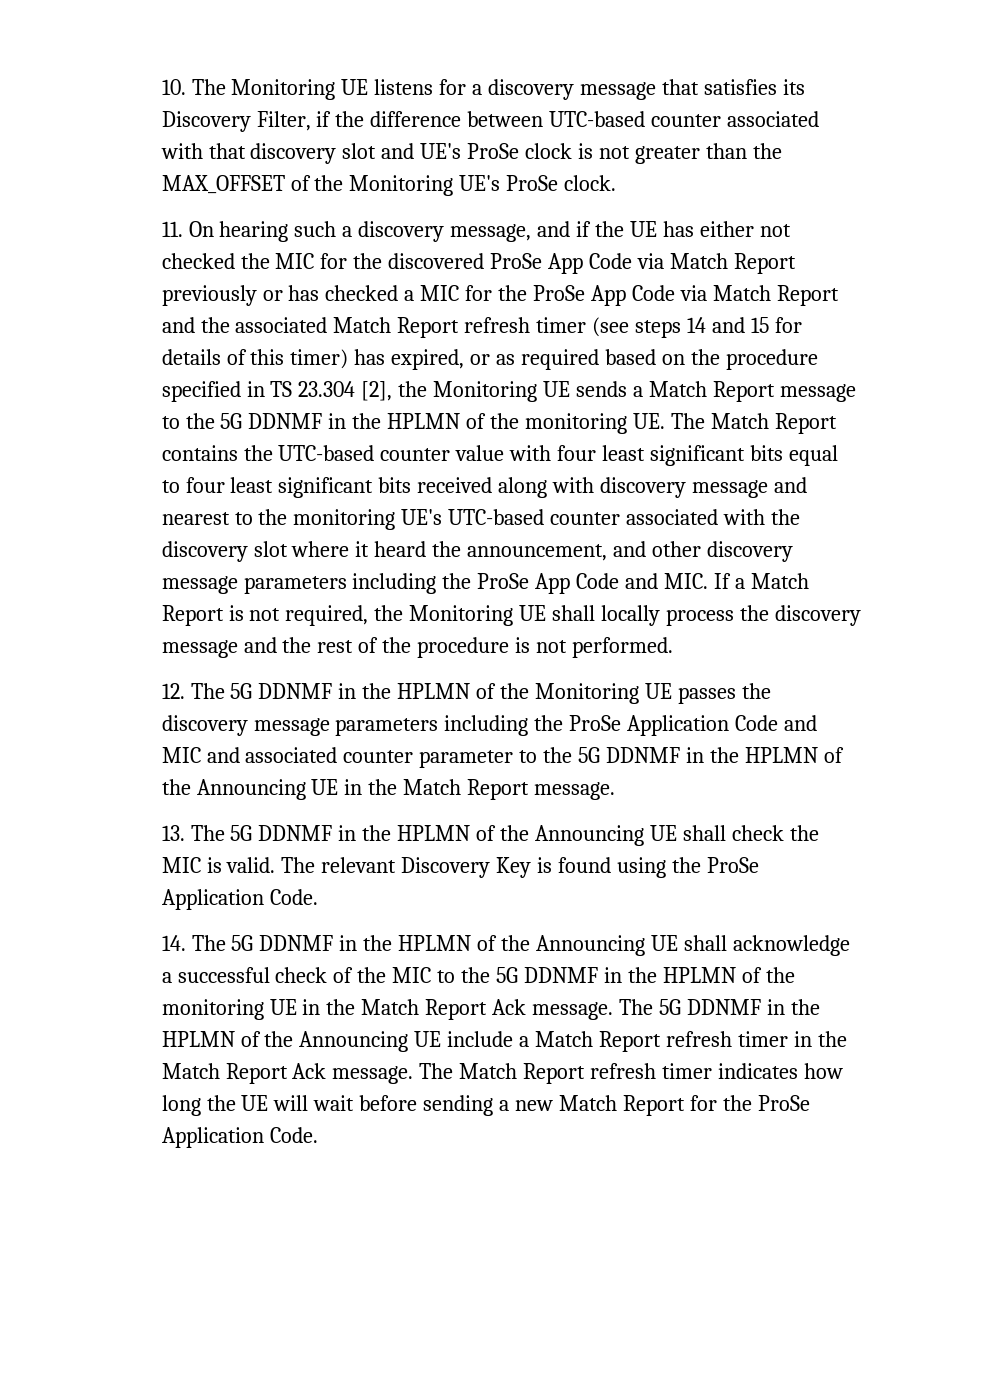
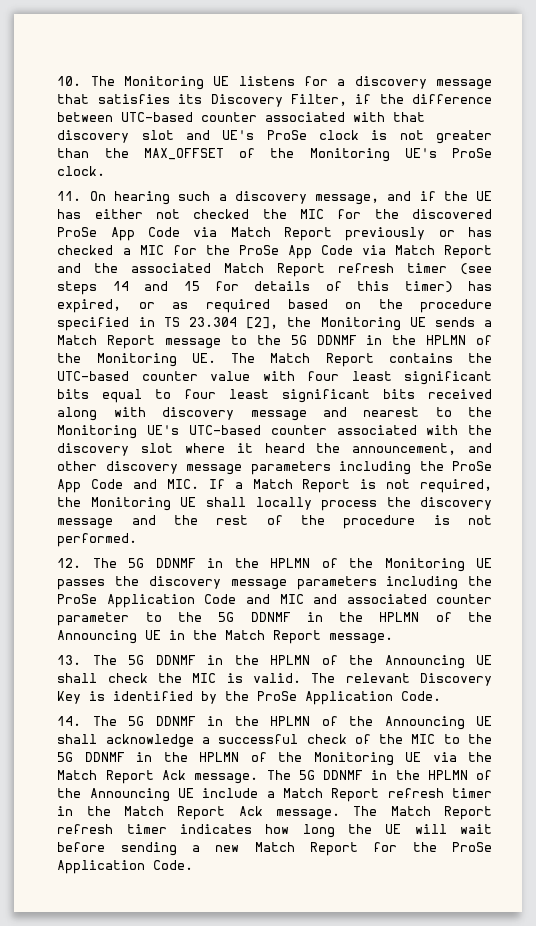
[525,413,628,434] monitoring -> [96,353,177,367] Monitoring
[293,509,396,530] monitoring -> [57,425,138,439] Monitoring
[558,857,667,878] found using -> [113,691,218,704] identified by
[161,999,321,1020] monitoring UE in -> [313,752,457,766] Monitoring UE via

